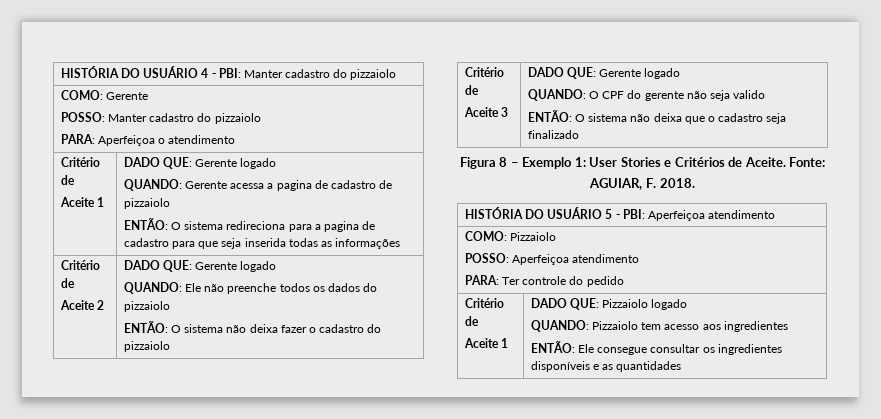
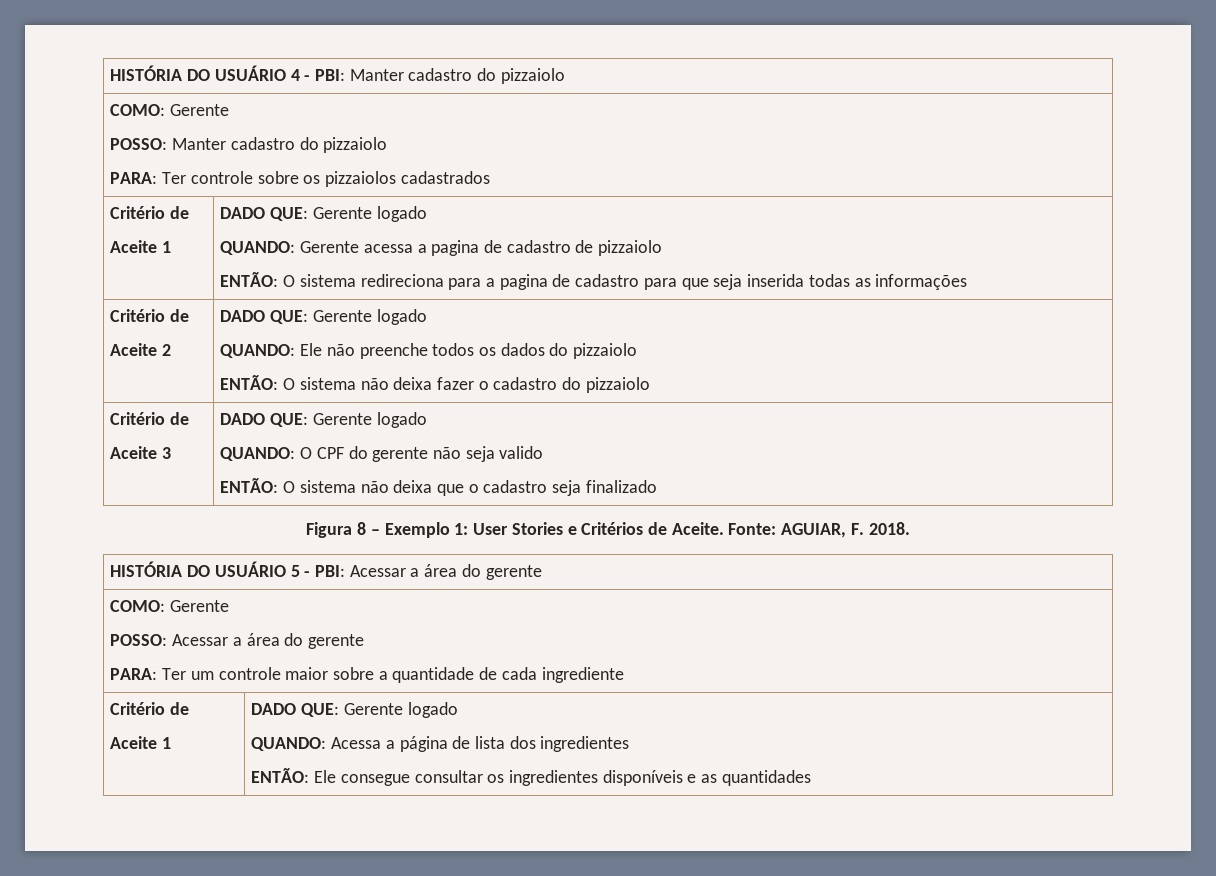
[98,135,236,146] Aperfeiçoa o atendimento -> [162,171,490,187] Ter controle sobre os pizzaiolos cadastrados
[647,210,775,221] [465,231,557,241] [465,253,640,265] [465,275,624,287] [465,298,505,308] [465,316,480,326] [464,338,509,348] [531,298,688,310] [531,320,721,332] Aperfeiçoa atendimento // COMO: Pizzaiolo // POSSO: Aperfeiçoa atendimento // PARA: Ter controle do pedido // Critério de // Aceite 1 | DADO QUE: Pizzaiolo logado // QUANDO: Pizzaiolo tem acesso aos -> [349,564,542,580] [110,600,230,612] [110,633,365,649] [110,667,624,683] [110,702,190,715] [110,736,172,749] [251,702,458,718] [251,736,536,752] Acessar a área do gerente // COMO: Gerente // POSSO: Acessar a área do gerente // PARA: Ter um controle maior sobre a quantidade de cada ingrediente // Critério de // Aceite 1 | DADO QUE: Gerente logado // QUANDO: Acessa a página de lista dos

